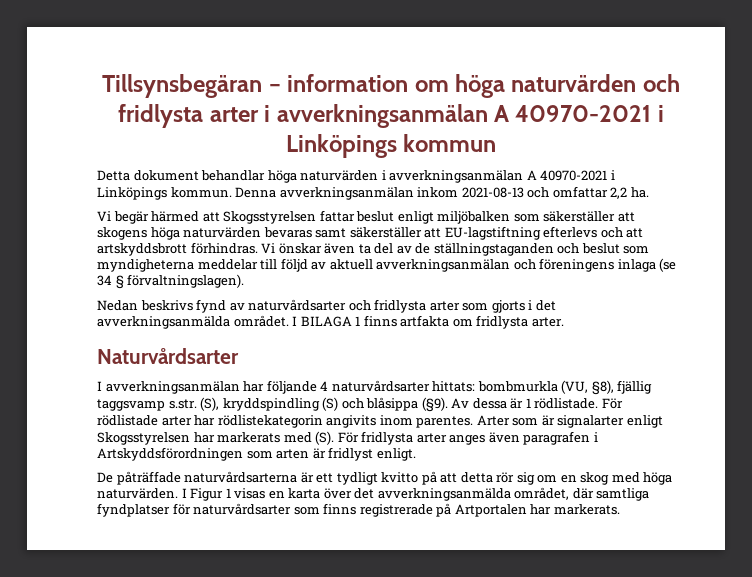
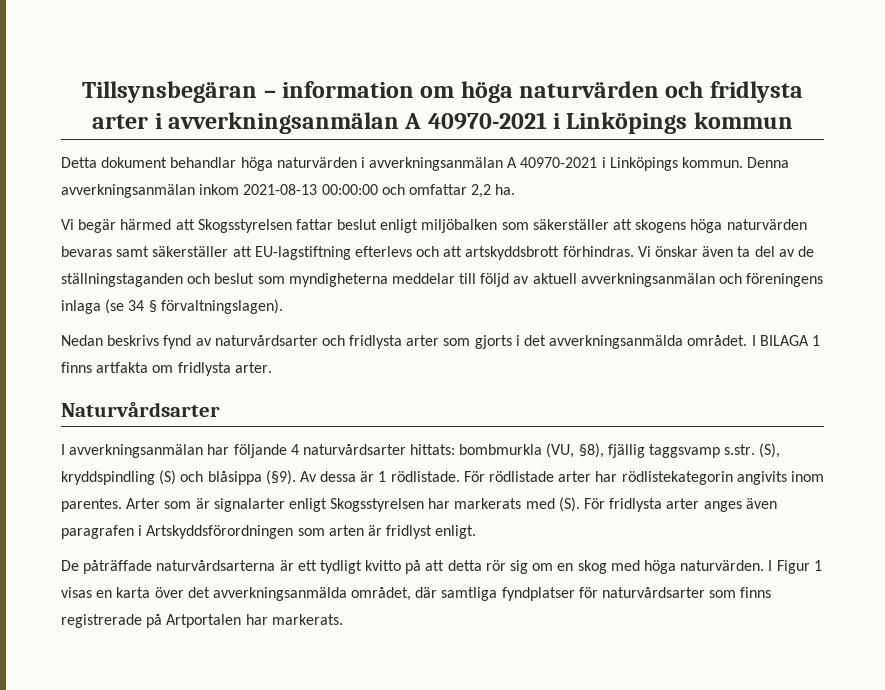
(524, 192) none -> [321,184,378,195] 00:00:00

